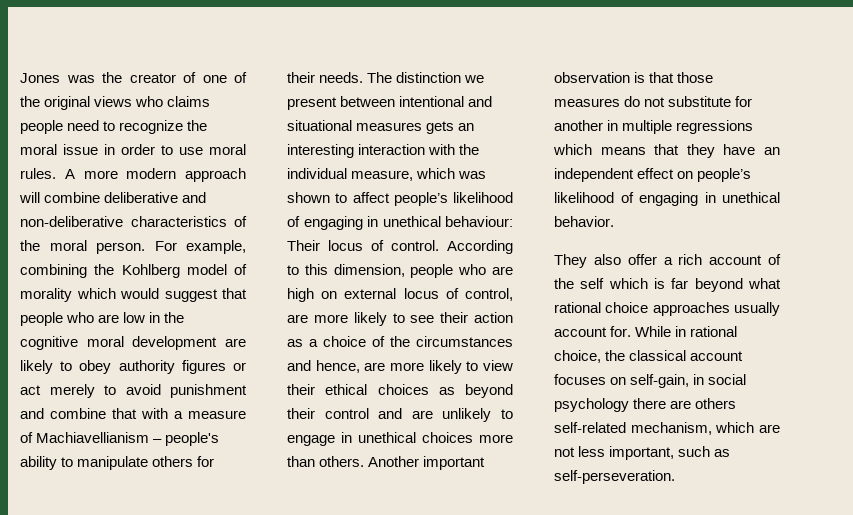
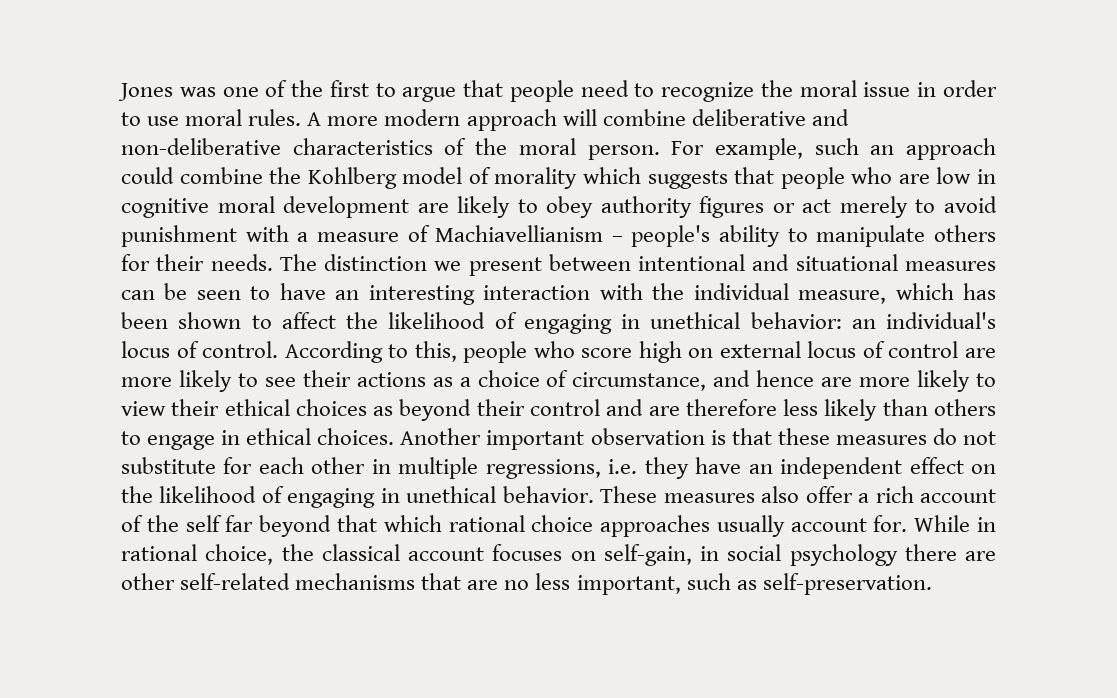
[102,72,247,83] [20,96,211,110] the creator of one of the original views who claims -> [222,80,504,102] one of the first to argue that
[20,264,87,278] combining -> [814,138,997,160] [121,167,263,184] such an approach could combine
[120,288,218,302] would suggest -> [647,170,728,189] suggests
[164,312,185,323] the -> (996, 176) none
[20,408,137,419] and combine that -> (237, 236) none
[426,121,455,134] gets -> [121,283,326,300] can be seen to have
[458,171,487,179] was -> [962,283,996,300] [121,312,168,329] has been
[393,192,513,206] [287,216,513,230] [287,240,320,251] people’s likelihood of engaging in unethical behaviour: Their -> [346,312,996,334] the likelihood of engaging in unethical behavior: an individual's
[304,264,513,278] this dimension, people who are -> [414,341,633,363] this, people who score
[465,288,513,301] control, -> [888,341,959,358] control
[474,312,513,323] action -> [356,372,426,387] actions
[390,336,513,347] [287,360,360,373] the circumstances and hence, -> [572,370,815,391] circumstance, and hence
[442,408,513,422] [287,432,513,446] [287,456,365,467] unlikely to engage in unethical choices more than others. -> [685,399,997,421] [121,428,395,450] therefore less likely than others to engage in ethical choices.
[677,72,714,83] those -> [777,428,830,445] these
[554,120,754,134] [553,144,680,155] another in multiple regressions which means that -> [258,457,638,479] each other in multiple regressions, i.e.
[697,168,752,182] people’s -> [121,486,153,503] the
[554,254,587,268] // They -> [600,486,755,503] These measures
[608,278,781,292] which is far beyond what -> [225,515,442,537] far beyond that which
[695,398,737,409] [554,422,780,435] [554,447,575,457] others self-related mechanism, which are not -> [121,573,530,590] other self-related mechanisms that are no
[554,470,675,484] self-perseveration. -> [762,573,932,595] self-preservation.

